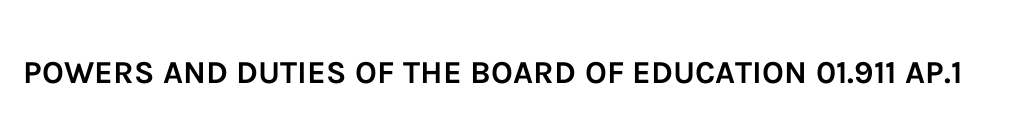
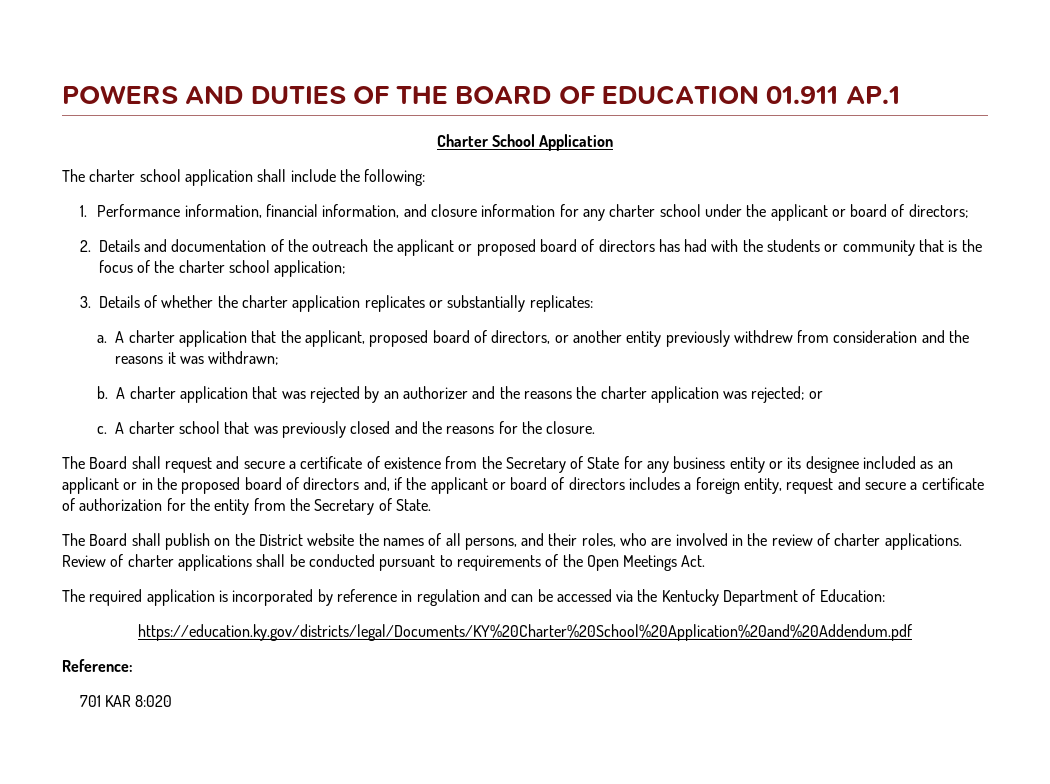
(962, 73) none -> [436,134,614,151] [62,169,426,186] [79,204,968,221] [79,239,982,256] [98,260,346,277] [79,295,593,312] [97,330,970,347] [115,351,279,365] [97,386,823,403] [97,421,596,438] [62,456,953,473] [62,477,984,494] [62,498,431,515] [62,533,962,550] [62,554,706,571] [62,589,885,606] [138,624,913,641] [62,659,133,672] [79,695,173,707] // Charter School Application // The charter school application shall include the following: // 1. Performance information, financial information, and closure information for any charter school under the applicant or board of directors; // 2. Details and documentation of the outreach the applicant or proposed board of directors has had with the students or community that is the focus of the charter school application; // 3. Details of whether the charter application replicates or substantially replicates: // a. A charter application that the applicant, proposed board of directors, or another entity previously withdrew from consideration and the reasons it was withdrawn; // b. A charter application that was rejected by an authorizer and the reasons the charter application was rejected; or // c. A charter school that was previously closed and the reasons for the closure. // The Board shall request and secure a certificate of existence from the Secretary of State for any business entity or its designee included as an applicant or in the proposed board of directors and, if the applicant or board of directors includes a foreign entity, request and secure a certificate of authorization for the entity from the Secretary of State. // The Board shall publish on the District website the names of all persons, and their roles, who are involved in the review of charter applications. Review of charter applications shall be conducted pursuant to requirements of the Open Meetings Act. // The required application is incorporated by reference in regulation and can be accessed via the Kentucky Department of Education: // https://education.ky.gov/districts/legal/Documents/KY%20Charter%20School%20Application%20and%20Addendum.pdf // Reference: // 701 KAR 8:020

